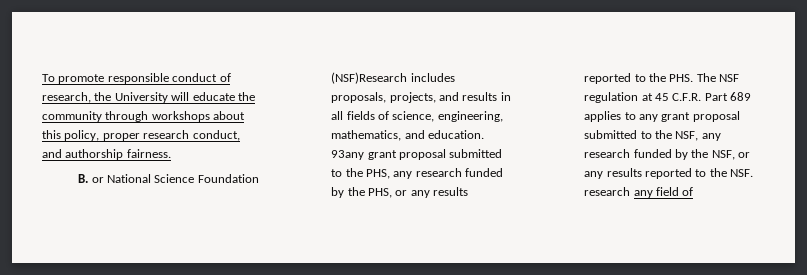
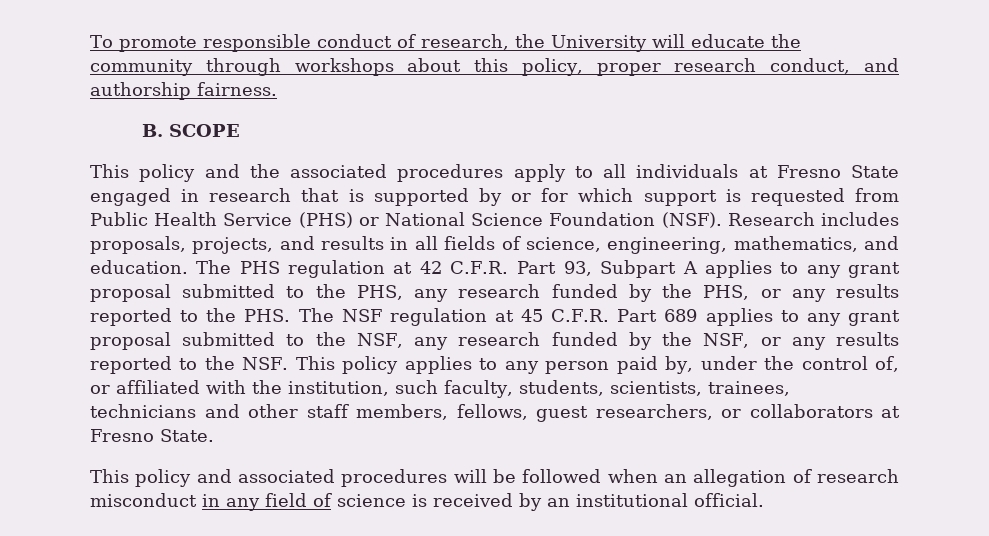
(89, 178) none -> [168,124,240,137] [90,164,899,182] [90,188,899,206] [90,212,353,228] SCOPE // This policy and the associated procedures apply to all individuals at Fresno State engaged in research that is supported by or for which support is requested from Public Health Service (PHS)
[331,72,408,84] (NSF)Research -> [661,212,815,228] (NSF). Research
[331,150,365,160] 93any -> [196,260,841,278] The PHS regulation at 42 C.F.R. Part 93, Subpart A applies to any
[584,187,694,198] research any field of -> [295,356,899,374] [90,380,790,398] [90,404,900,422] [90,429,214,442] [90,469,900,487] [90,493,764,511] This policy applies to any person paid by, under the control of, or affiliated with the institution, such faculty, students, scientists, trainees, technicians and other staff members, fellows, guest researchers, or collaborators at Fresno State. // This policy and associated procedures will be followed when an allegation of research misconduct in any field of science is received by an institutional official.

